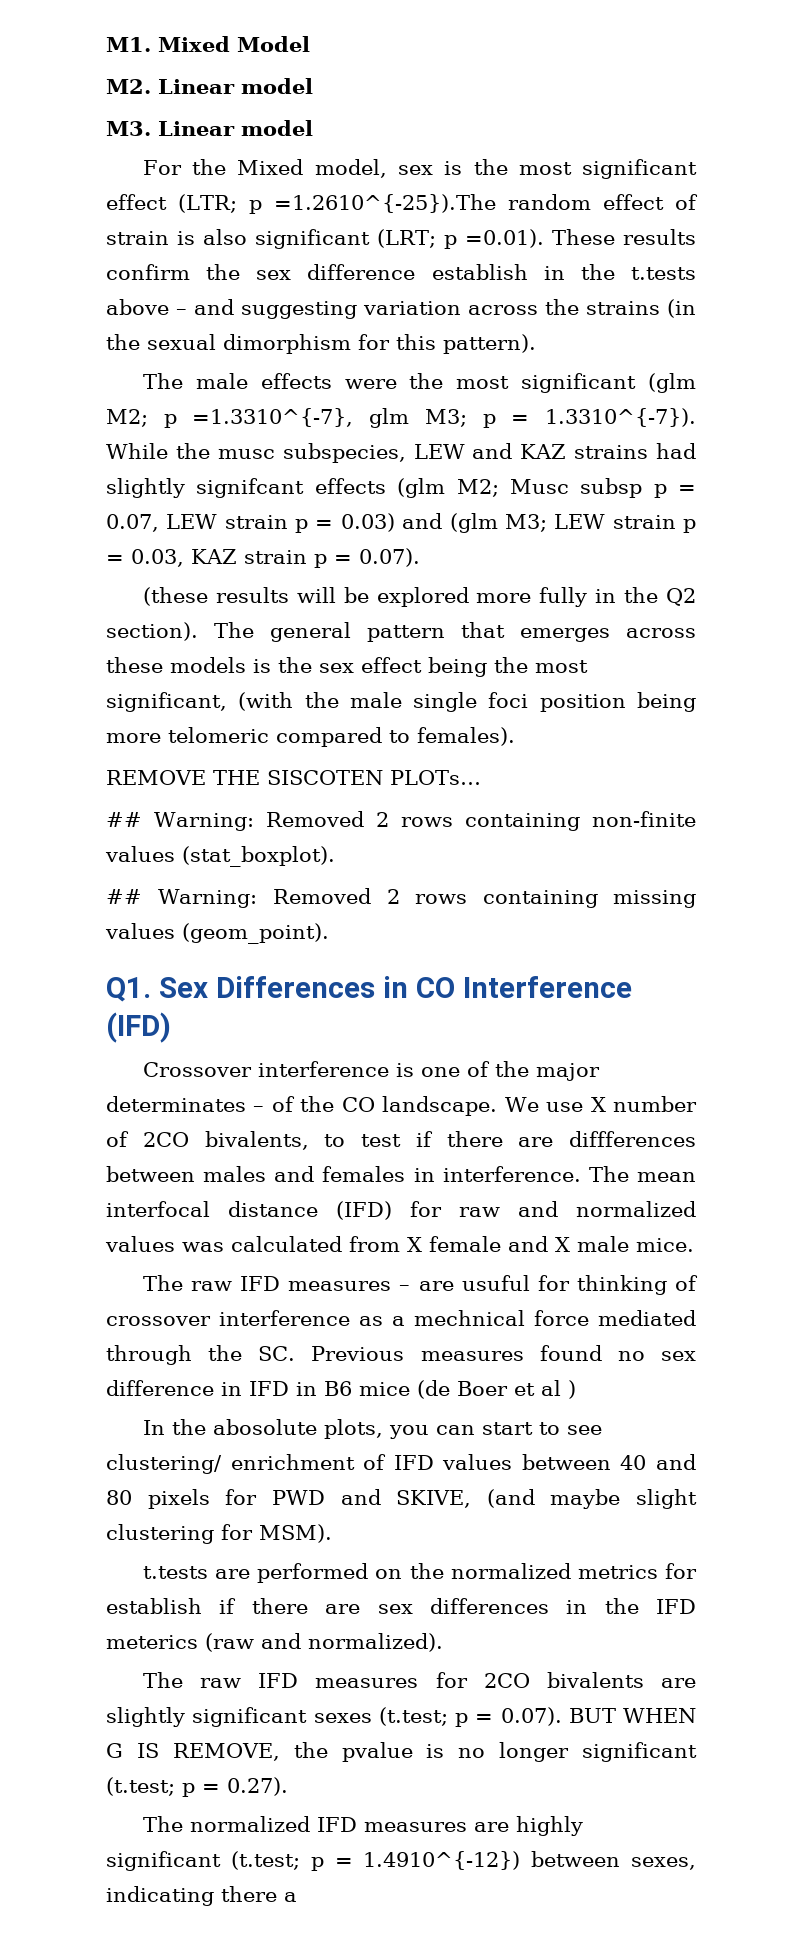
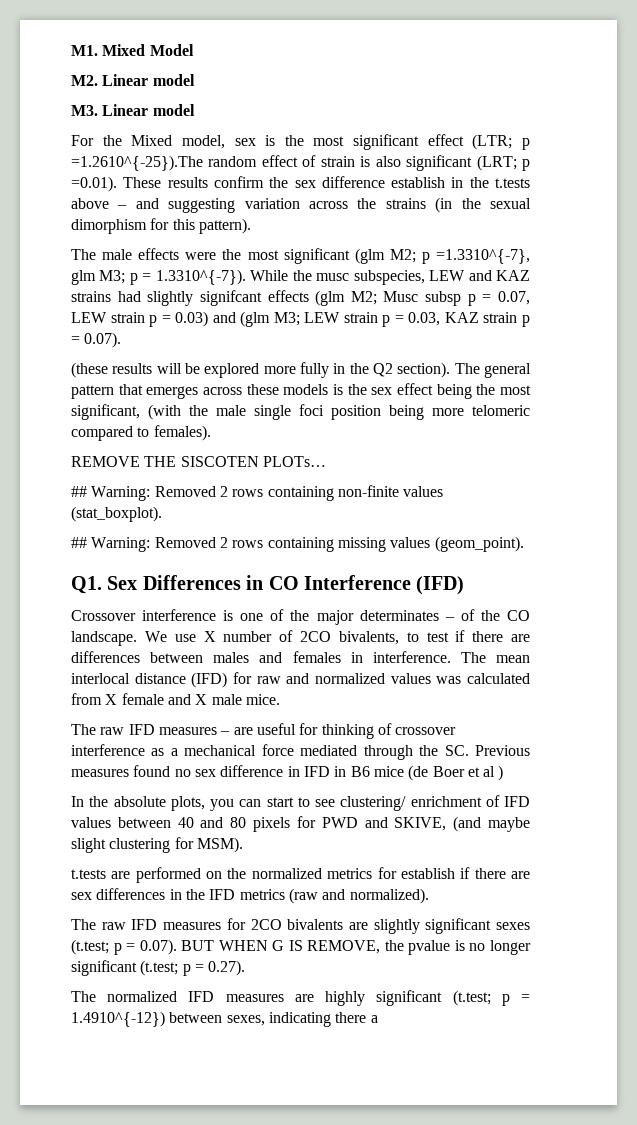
[569,1131,696,1147] diffferences -> [71,651,140,663] differences
[106,1201,210,1217] interfocal -> [71,673,130,684] interlocal
[461,1275,530,1291] usuful -> [256,723,296,735] useful
[414,1310,525,1326] mechnical -> [184,745,257,756] mechanical
[212,1419,317,1435] abosolute -> [113,796,166,807] absolute
[106,1635,198,1649] meterics -> [239,889,285,900] metrics

